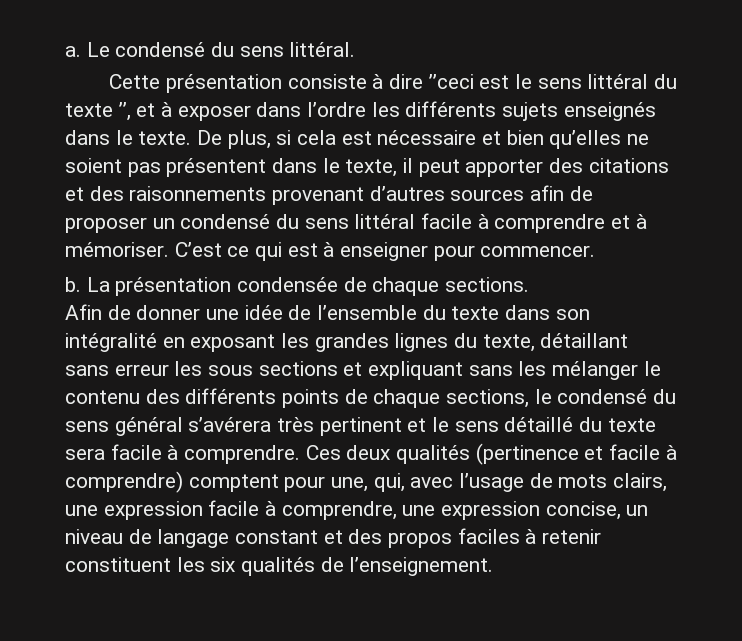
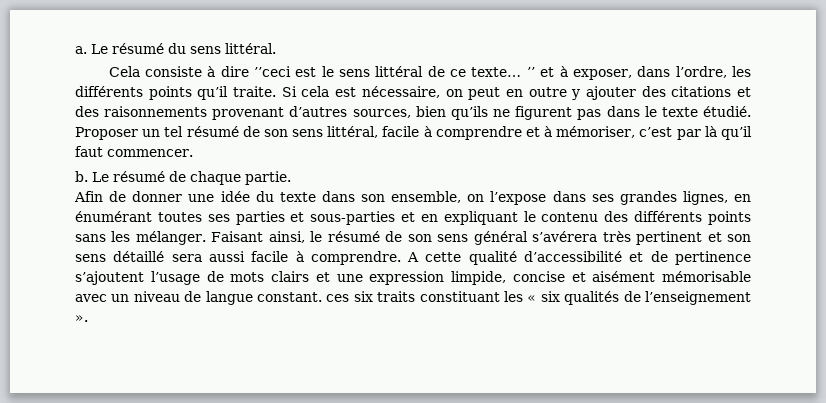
[115,42,206,57] condensé -> [112,43,164,54] résumé
[109,74,282,93] Cette présentation -> [108,66,140,77] Cela
[653,74,677,89] [65,101,656,121] [65,130,650,149] [65,158,544,177] du texte ’’, et à exposer dans l’ordre les différents sujets enseignés dans le texte. De plus, si cela est nécessaire et bien qu’elles ne soient pas présentent dans le texte, il peut apporter -> [427,66,752,80] [75,86,636,100] de ce texte… ’’ et à exposer, dans l’ordre, les différents points qu’il traite. Si cela est nécessaire, on peut en outre y ajouter
[450,185,593,201] [65,214,416,233] sources afin de proposer un condensé du sens littéral -> [352,106,751,120] [75,126,379,140] sources, bien qu’ils ne figurent pas dans le texte étudié. Proposer un tel résumé de son sens littéral,
[65,242,475,261] mémoriser. C’est ce qui est à enseigner pour -> [556,126,752,140] [75,146,103,157] mémoriser, c’est par là qu’il faut
[86,277,530,296] La présentation condensée de chaque sections. -> [92,171,291,185] Le résumé de chaque partie.
[288,305,418,320] de l’ensemble -> (250, 196) none
[65,333,629,352] [65,361,639,380] intégralité en exposant les grandes lignes du texte, détaillant sans erreur les sous sections et expliquant sans les mélanger -> [391,191,751,205] [75,211,518,225] ensemble, on l’expose dans ses grandes lignes, en énumérant toutes ses parties et sous-parties et en expliquant
[344,389,677,408] de chaque sections, le condensé du -> [75,231,432,245] sans les mélanger. Faisant ainsi, le résumé de son
[432,417,450,432] le -> [727,234,751,242] son
[579,417,656,432] [65,443,677,465] [65,471,668,493] [65,500,649,520] [65,528,602,548] [65,557,205,572] du texte sera facile à comprendre. Ces deux qualités (pertinence et facile à comprendre) comptent pour une, qui, avec l’usage de mots clairs, une expression facile à comprendre, une expression concise, un niveau de langage constant et des propos faciles à retenir constituent les -> [171,251,751,265] [75,271,751,285] [75,291,537,305] sera aussi facile à comprendre. A cette qualité d’accessibilité et de pertinence s’ajoutent l’usage de mots clairs et une expression limpide, concise et aisément mémorisable avec un niveau de langue constant. ces six traits constituant les «
[349,557,494,576] l’enseignement. -> [644,291,751,305] [75,315,88,322] l’enseignement ».

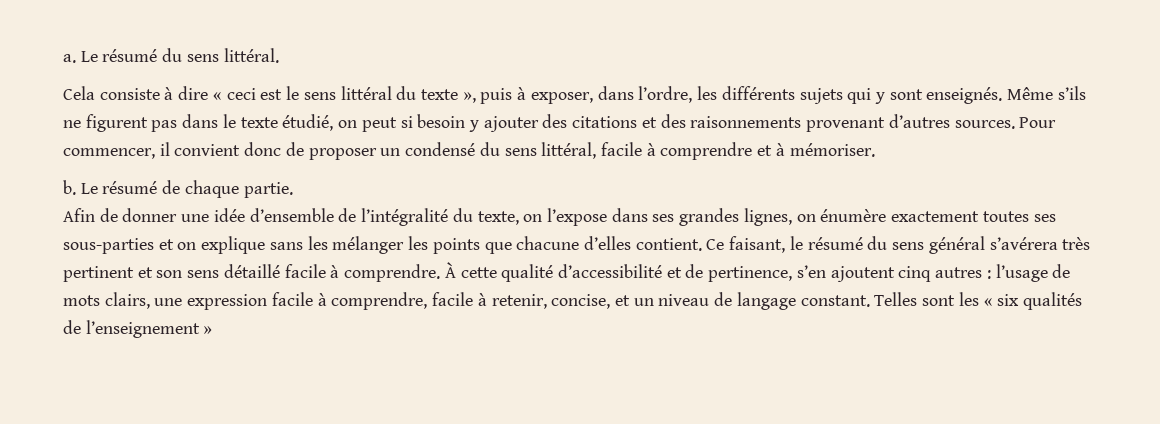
[253,66,291,77] ’’ceci -> [212,88,256,100] « ceci
[427,66,555,77] de ce texte… ’’ et -> [396,86,513,104] du texte », puis
[148,86,567,100] points qu’il traite. Si cela est nécessaire, on peut en outre -> [799,86,1086,104] [63,114,466,132] sujets qui y sont enseignés. Même s’ils ne figurent pas dans le texte étudié, on peut si besoin
[352,106,751,120] [75,126,288,140] sources, bien qu’ils ne figurent pas dans le texte étudié. Proposer un tel résumé de son -> [954,117,1057,129] [63,142,500,160] sources. Pour commencer, il convient donc de proposer un condensé du
[556,126,752,140] [75,146,193,157] mémoriser, c’est par là qu’il faut commencer. -> [789,143,875,157] mémoriser.
[255,191,462,203] du texte dans son ensemble, -> [249,208,519,226] d’ensemble de l’intégralité du texte,
[734,194,751,202] [75,211,751,225] [75,231,432,245] en énumérant toutes ses parties et sous-parties et en expliquant le contenu des différents points sans les mélanger. Faisant ainsi, le résumé de son -> [796,209,1056,222] [63,236,888,254] on énumère exactement toutes ses sous-parties et on explique sans les mélanger les points que chacune d’elles contient. Ce faisant, le résumé du
[171,251,245,262] sera aussi -> (280, 271) none
[407,252,420,262] A -> [444,262,456,278] À
[675,251,751,265] [75,271,751,285] [75,291,500,305] pertinence s’ajoutent l’usage de mots clairs et une expression limpide, concise et aisément mémorisable avec un niveau de langue constant. ces six traits constituant -> [708,264,1071,282] [63,292,956,310] pertinence, s’en ajoutent cinq autres : l’usage de mots clairs, une expression facile à comprendre, facile à retenir, concise, et un niveau de langage constant. Telles sont
[75,315,88,322] ». -> [203,326,213,334] »

